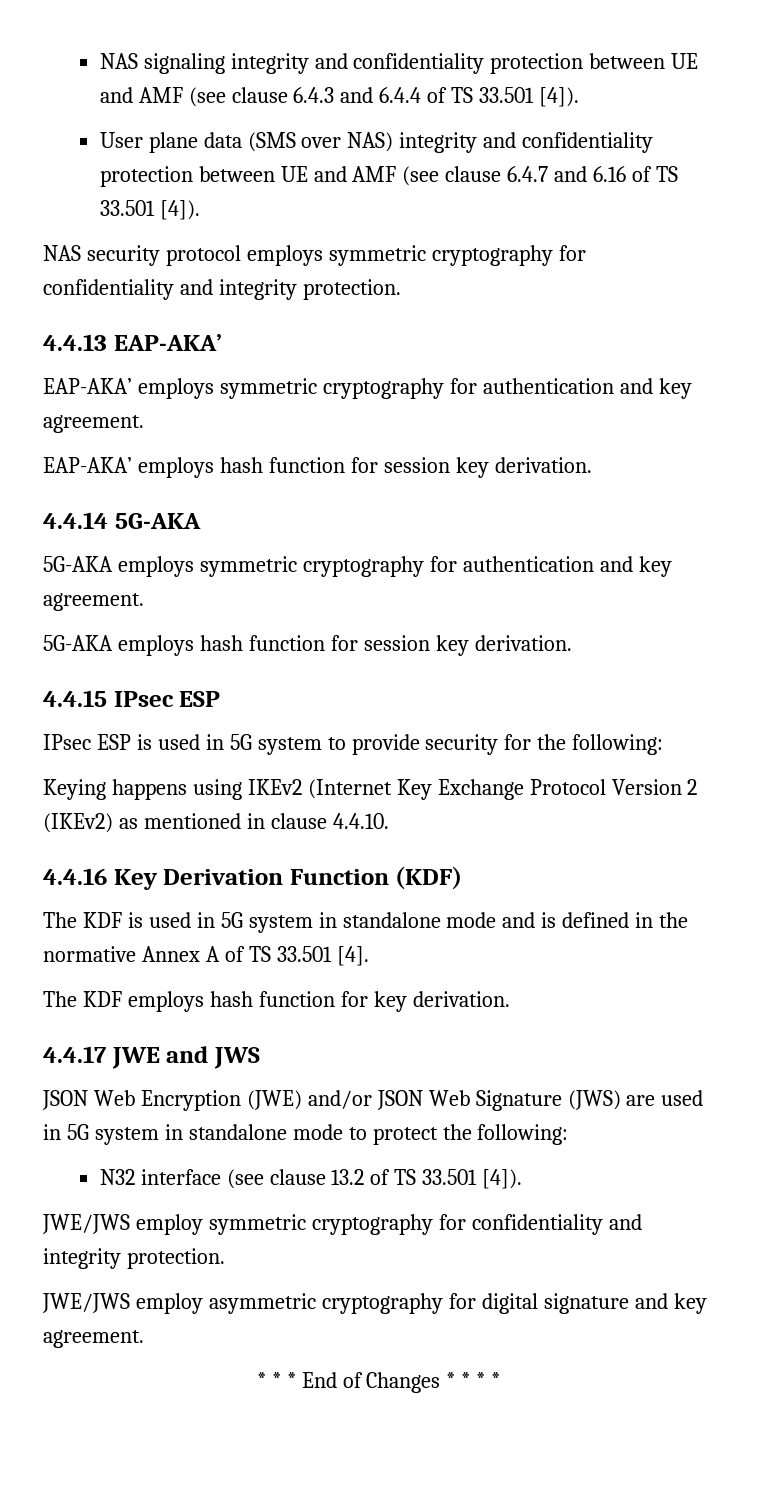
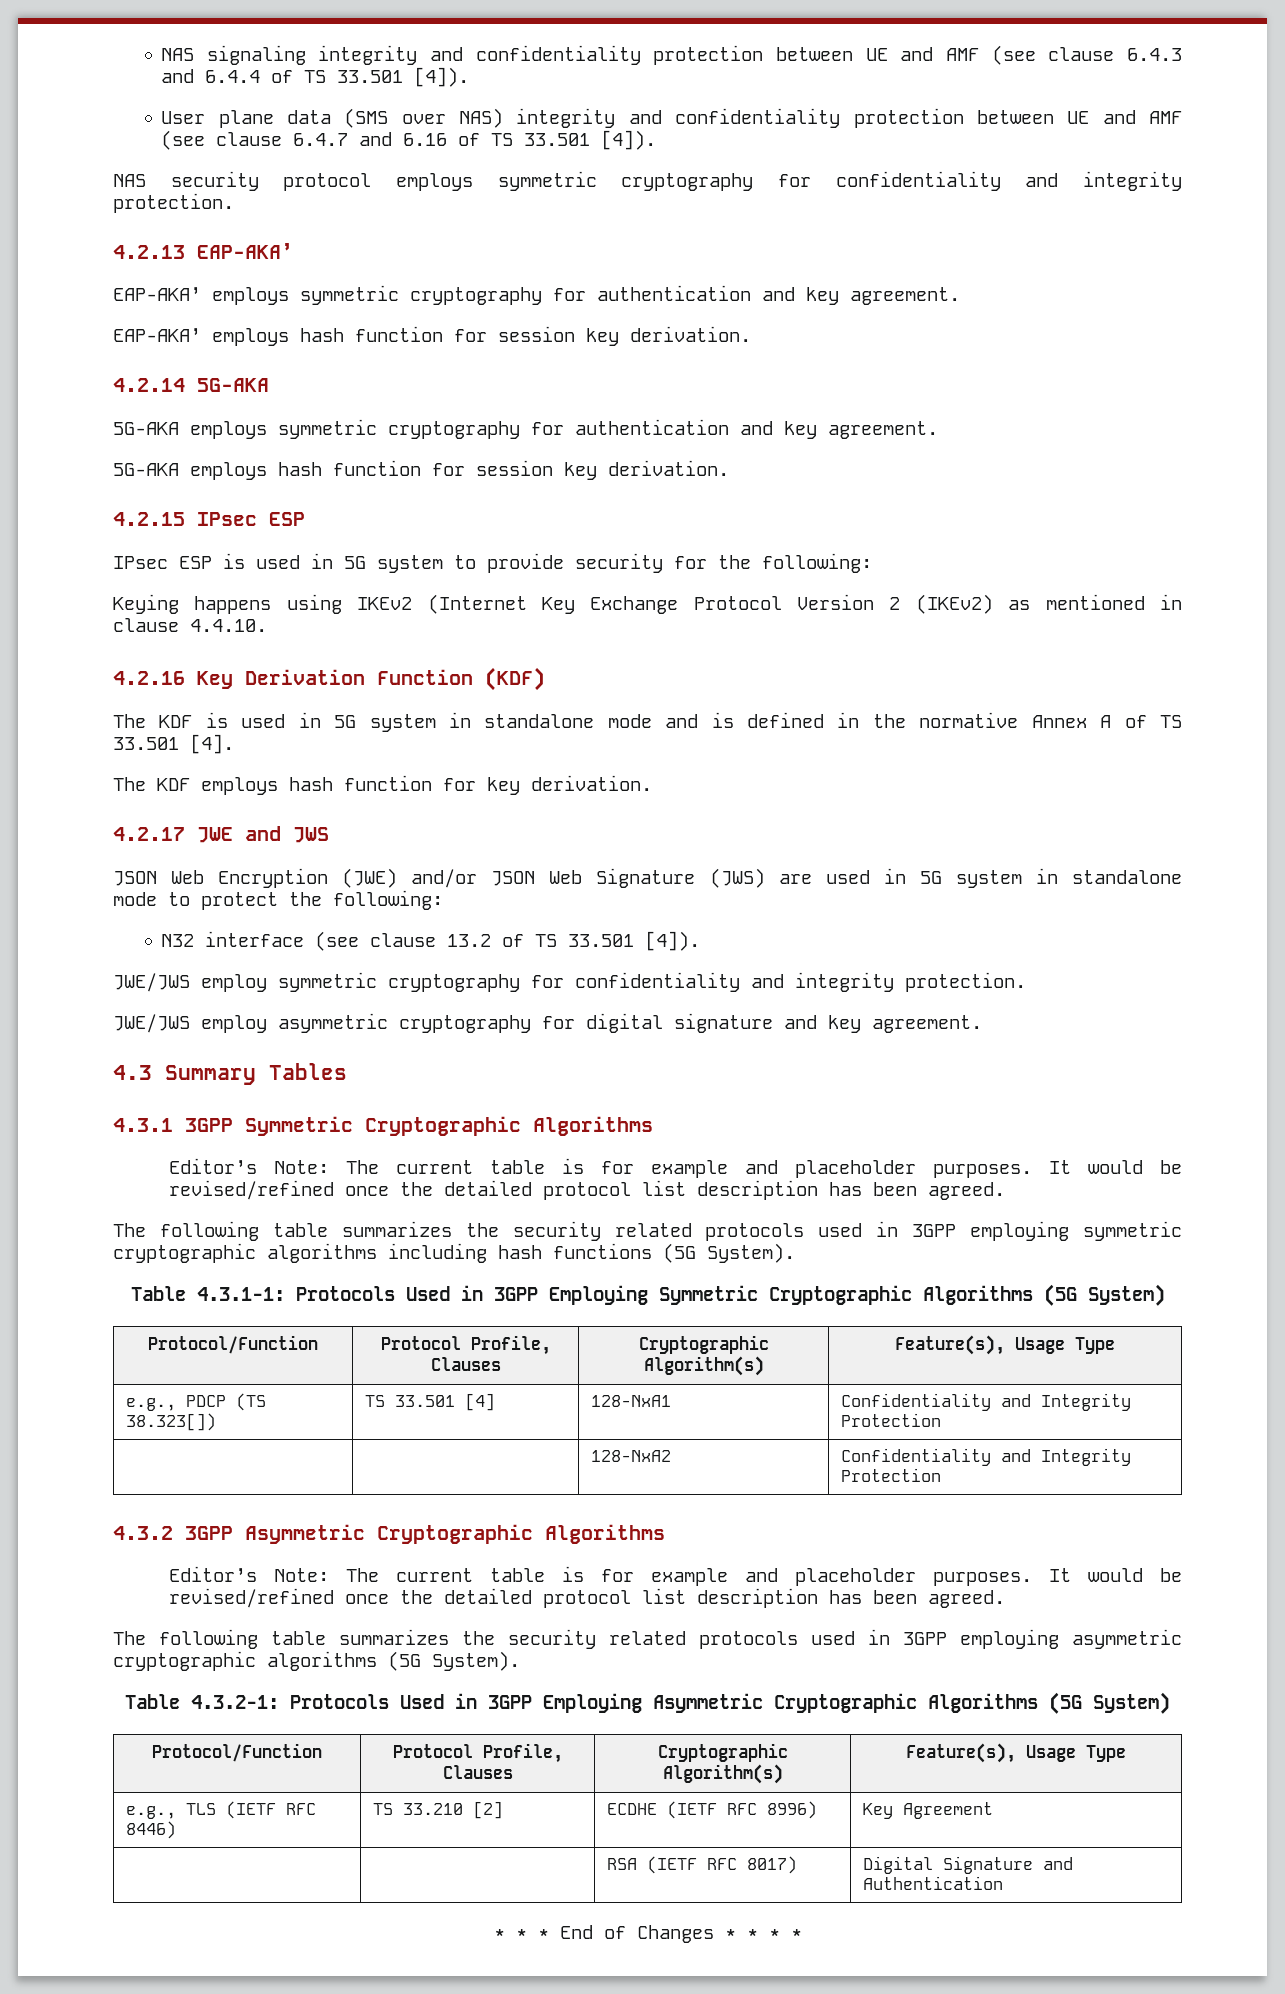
[43,334,107,351] 4.4.13 -> [113,245,185,259] 4.2.13
[43,512,108,529] 4.4.14 -> [113,378,185,392] 4.2.14
[43,690,107,707] 4.4.15 -> [113,512,185,526] 4.2.15
[43,868,107,885] 4.4.16 -> [113,671,185,685] 4.2.16
[43,1046,107,1063] 4.4.17 -> [113,827,185,841] 4.2.17
(144, 1339) none -> [113,1063,347,1085] [113,1116,653,1136] [168,1158,1182,1178] [168,1180,1005,1200] [113,1221,1182,1241] [113,1243,795,1263] [130,1284,1165,1306] [148,1335,318,1354] [380,1335,551,1355] [430,1357,501,1371] [638,1335,769,1354] [643,1356,764,1376] [895,1335,1115,1355] [126,1393,267,1411] [126,1413,217,1431] [365,1393,496,1411] [591,1395,672,1407] [841,1393,1132,1411] [841,1413,942,1427] [591,1450,672,1462] [841,1448,1132,1466] [841,1468,942,1482] [113,1524,665,1544] [168,1566,1182,1586] [168,1588,1005,1608] [113,1629,1182,1649] [113,1651,520,1671] [125,1692,1170,1714] [152,1743,322,1762] [392,1743,563,1763] [442,1765,513,1779] [657,1743,788,1762] [662,1764,783,1784] [906,1743,1126,1763] [126,1801,317,1819] [126,1821,177,1839] [373,1801,504,1819] [607,1801,818,1819] [863,1802,994,1819] [607,1856,798,1874] [863,1856,1074,1874] [863,1876,1004,1890] // 4.3 Summary Tables // 4.3.1 3GPP Symmetric Cryptographic Algorithms // Editor’s Note: The current table is for example and placeholder purposes. It would be revised/refined once the detailed protocol list description has been agreed. // The following table summarizes the security related protocols used in 3GPP employing symmetric cryptographic algorithms including hash functions (5G System). // Table 4.3.1-1: Protocols Used in 3GPP Employing Symmetric Cryptographic Algorithms (5G System) // Protocol/Function | Protocol Profile, Clauses | Cryptographic Algorithm(s) | Feature(s), Usage Type // e.g., PDCP (TS 38.323[]) | TS 33.501 [4] | 128-NxA1 | Confidentiality and Integrity Protection // | | 128-NxA2 | Confidentiality and Integrity Protection // 4.3.2 3GPP Asymmetric Cryptographic Algorithms // Editor’s Note: The current table is for example and placeholder purposes. It would be revised/refined once the detailed protocol list description has been agreed. // The following table summarizes the security related protocols used in 3GPP employing asymmetric cryptographic algorithms (5G System). // Table 4.3.2-1: Protocols Used in 3GPP Employing Asymmetric Cryptographic Algorithms (5G System) // Protocol/Function | Protocol Profile, Clauses | Cryptographic Algorithm(s) | Feature(s), Usage Type // e.g., TLS (IETF RFC 8446) | TS 33.210 [2] | ECDHE (IETF RFC 8996) | Key Agreement // | | RSA (IETF RFC 8017) | Digital Signature and Authentication

